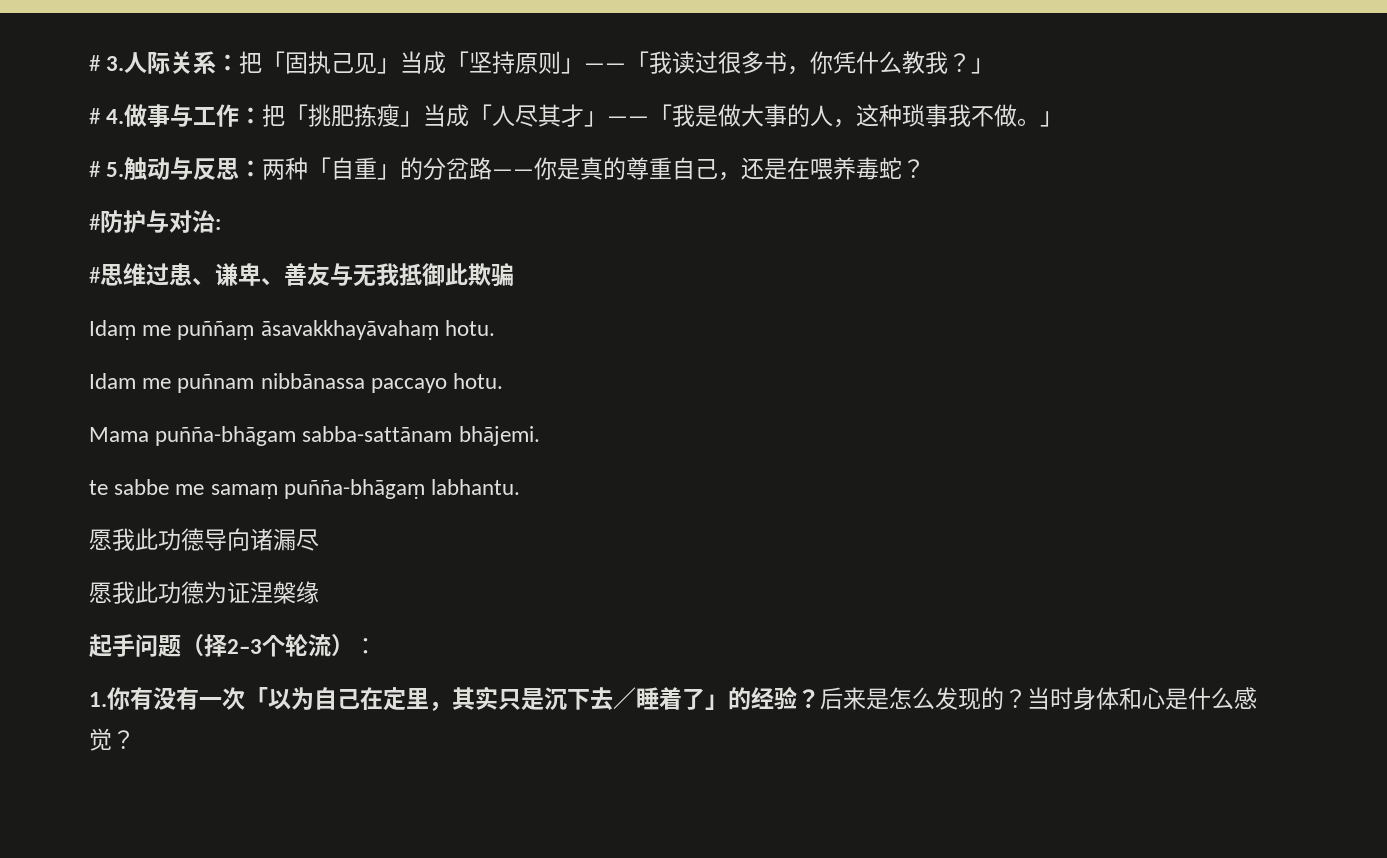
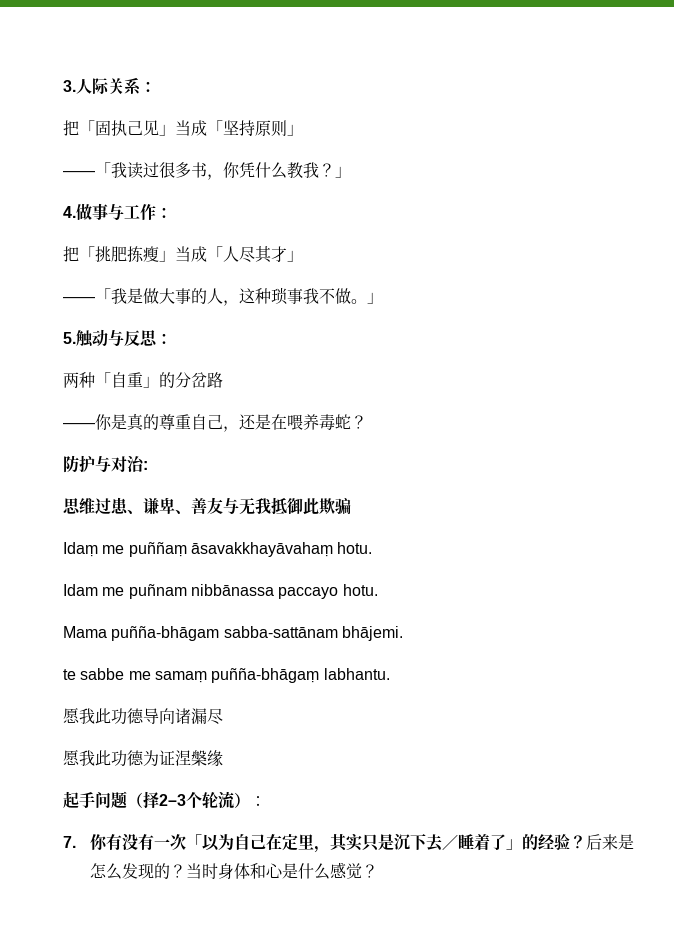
[89,55,101,71] # -> (63, 86) none
(240, 62) none -> (156, 86) //
(585, 66) none -> (303, 130) //
[89,108,101,124] # -> (351, 172) none
(263, 115) none -> (172, 212) //
(608, 119) none -> (303, 256) //
[89,161,101,177] # -> (383, 298) none
(263, 168) none -> (172, 338) //
(493, 168) none -> (223, 380) //
[89,214,101,230] # -> (367, 422) none
[89,267,101,283] # -> (148, 465) none
[89,692,107,707] 1. -> [63,836,76,848] 7.

